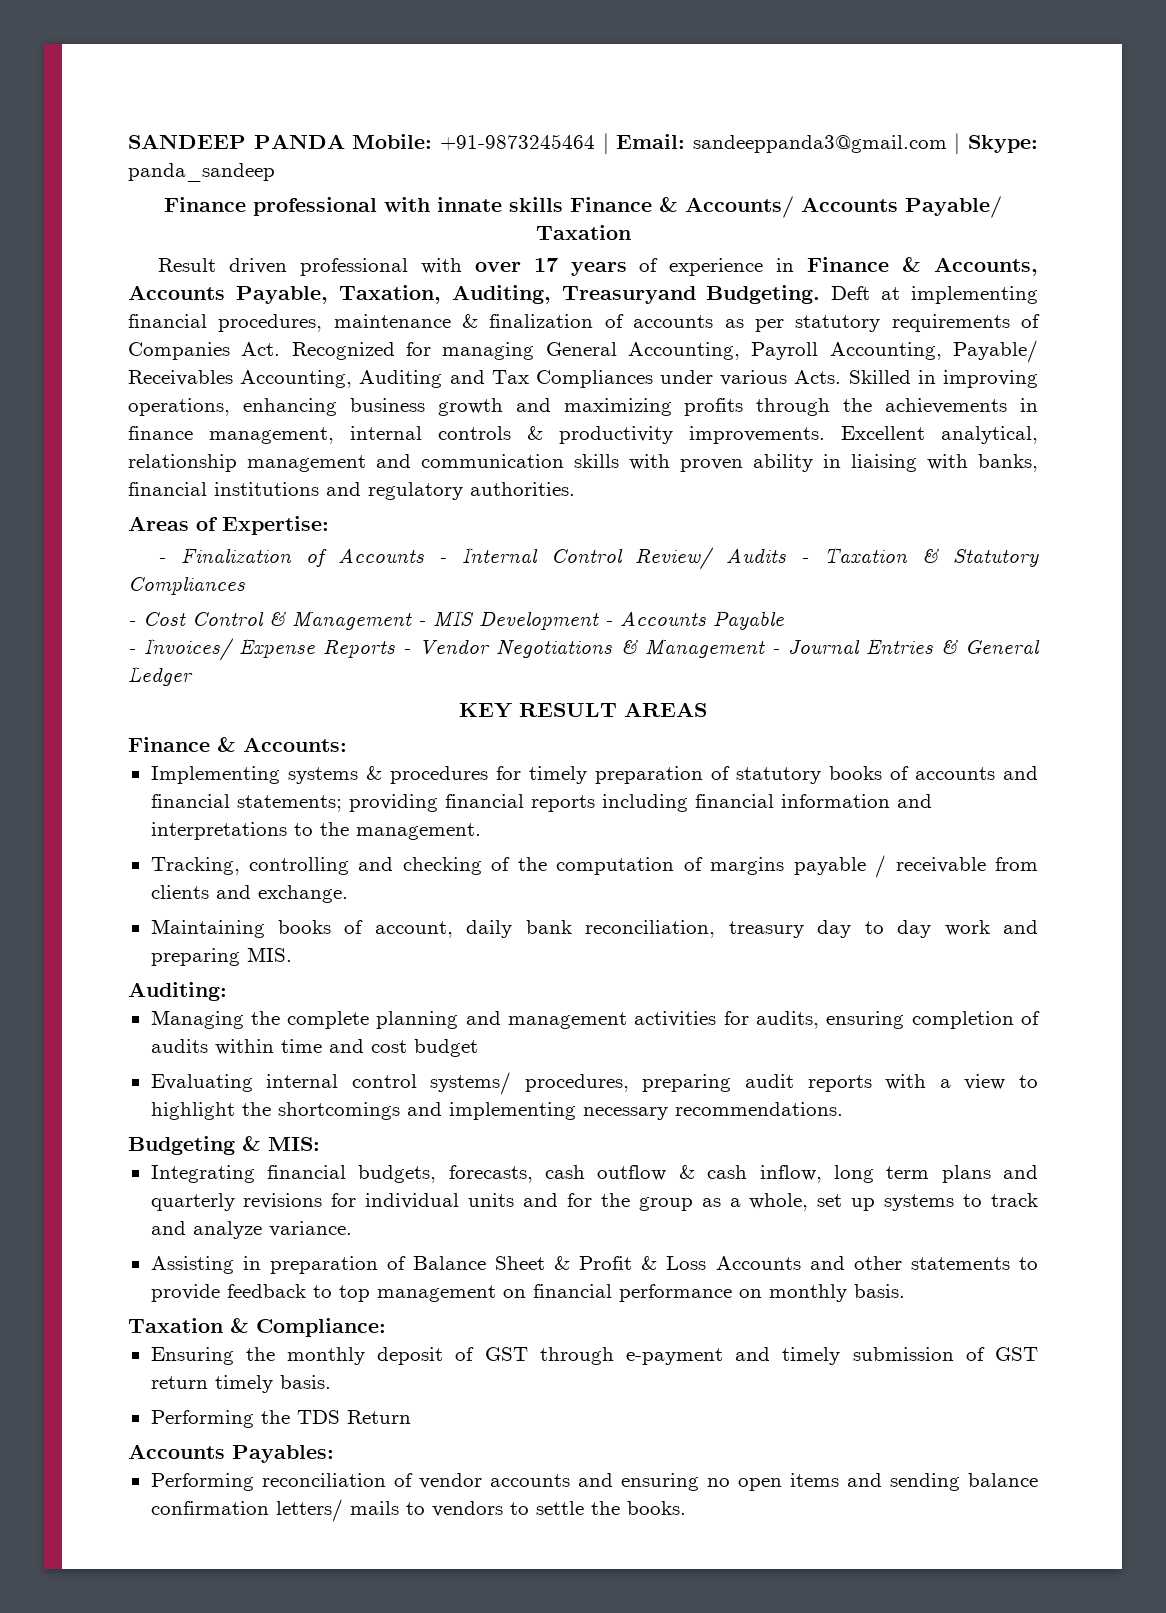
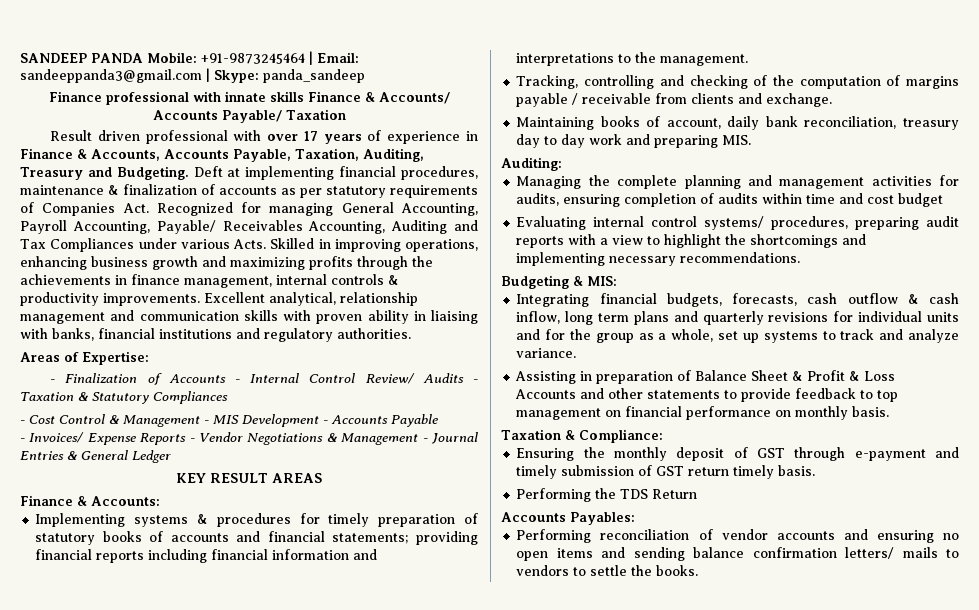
[561,286,696,304] Treasuryand -> [20,167,112,180] Treasury and

